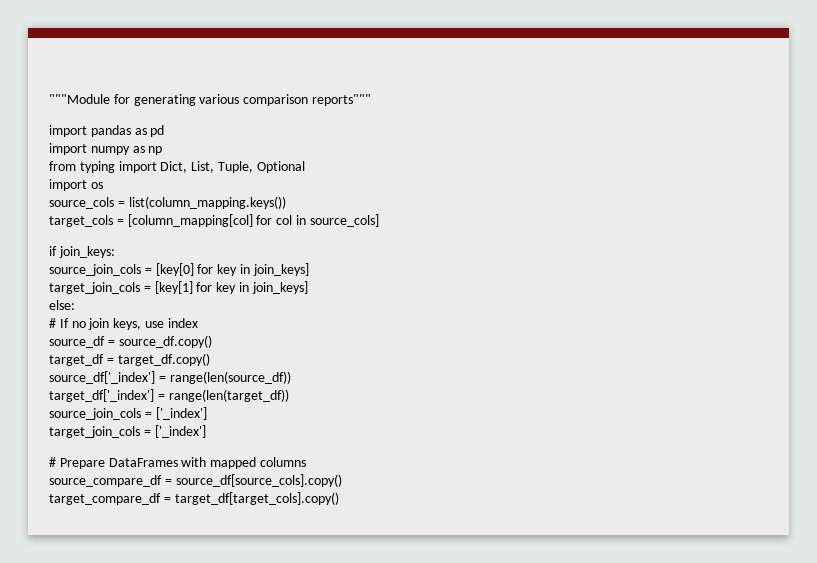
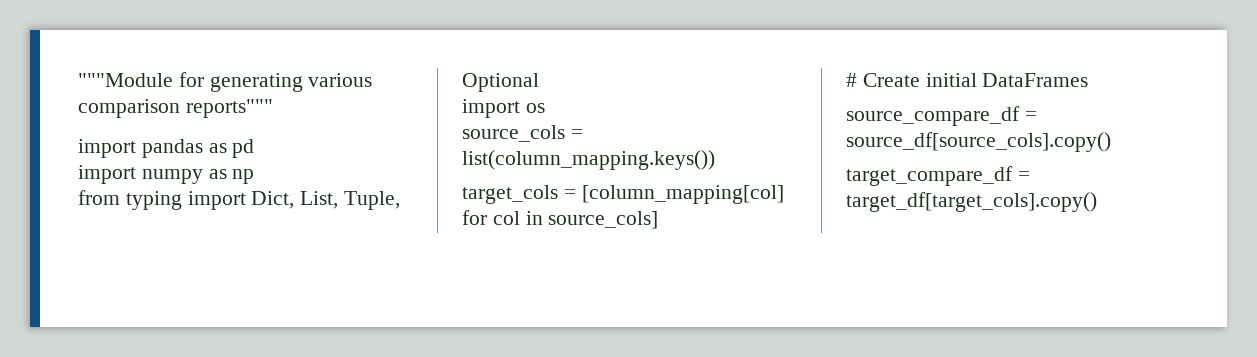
[49,246,115,258] [49,263,309,276] [49,281,308,294] [49,300,75,310] [49,318,198,330] [49,335,212,348] [49,353,210,366] [49,371,291,384] [49,389,289,402] [49,407,207,420] [49,425,206,438] [49,457,306,469] if join_keys: // source_join_cols = [key[0] for key in join_keys] // target_join_cols = [key[1] for key in join_keys] // else: // # If no join keys, use index // source_df = source_df.copy() // target_df = target_df.copy() // source_df['_index'] = range(len(source_df)) // target_df['_index'] = range(len(target_df)) // source_join_cols = ['_index'] // target_join_cols = ['_index'] // # Prepare DataFrames with mapped columns -> [846,73,1089,87] # Create initial DataFrames

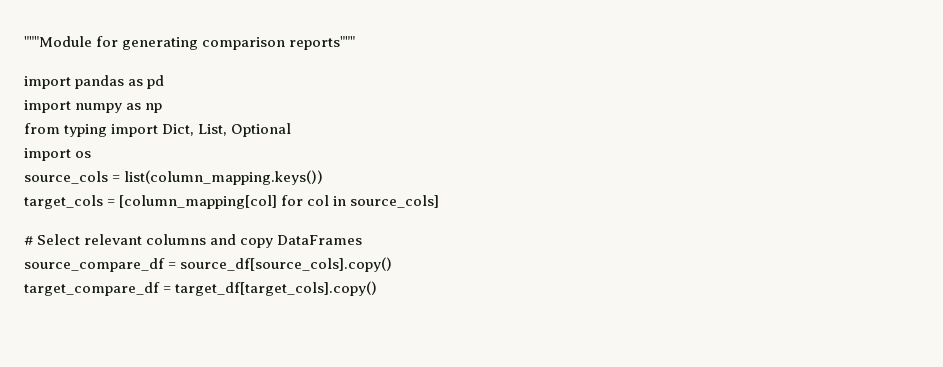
[308,73,373,87] various -> (199, 43) none
[344,191,401,210] Tuple, -> (228, 130) none
[862,73,977,87] Create initial -> [37,234,274,248] Select relevant columns and copy

